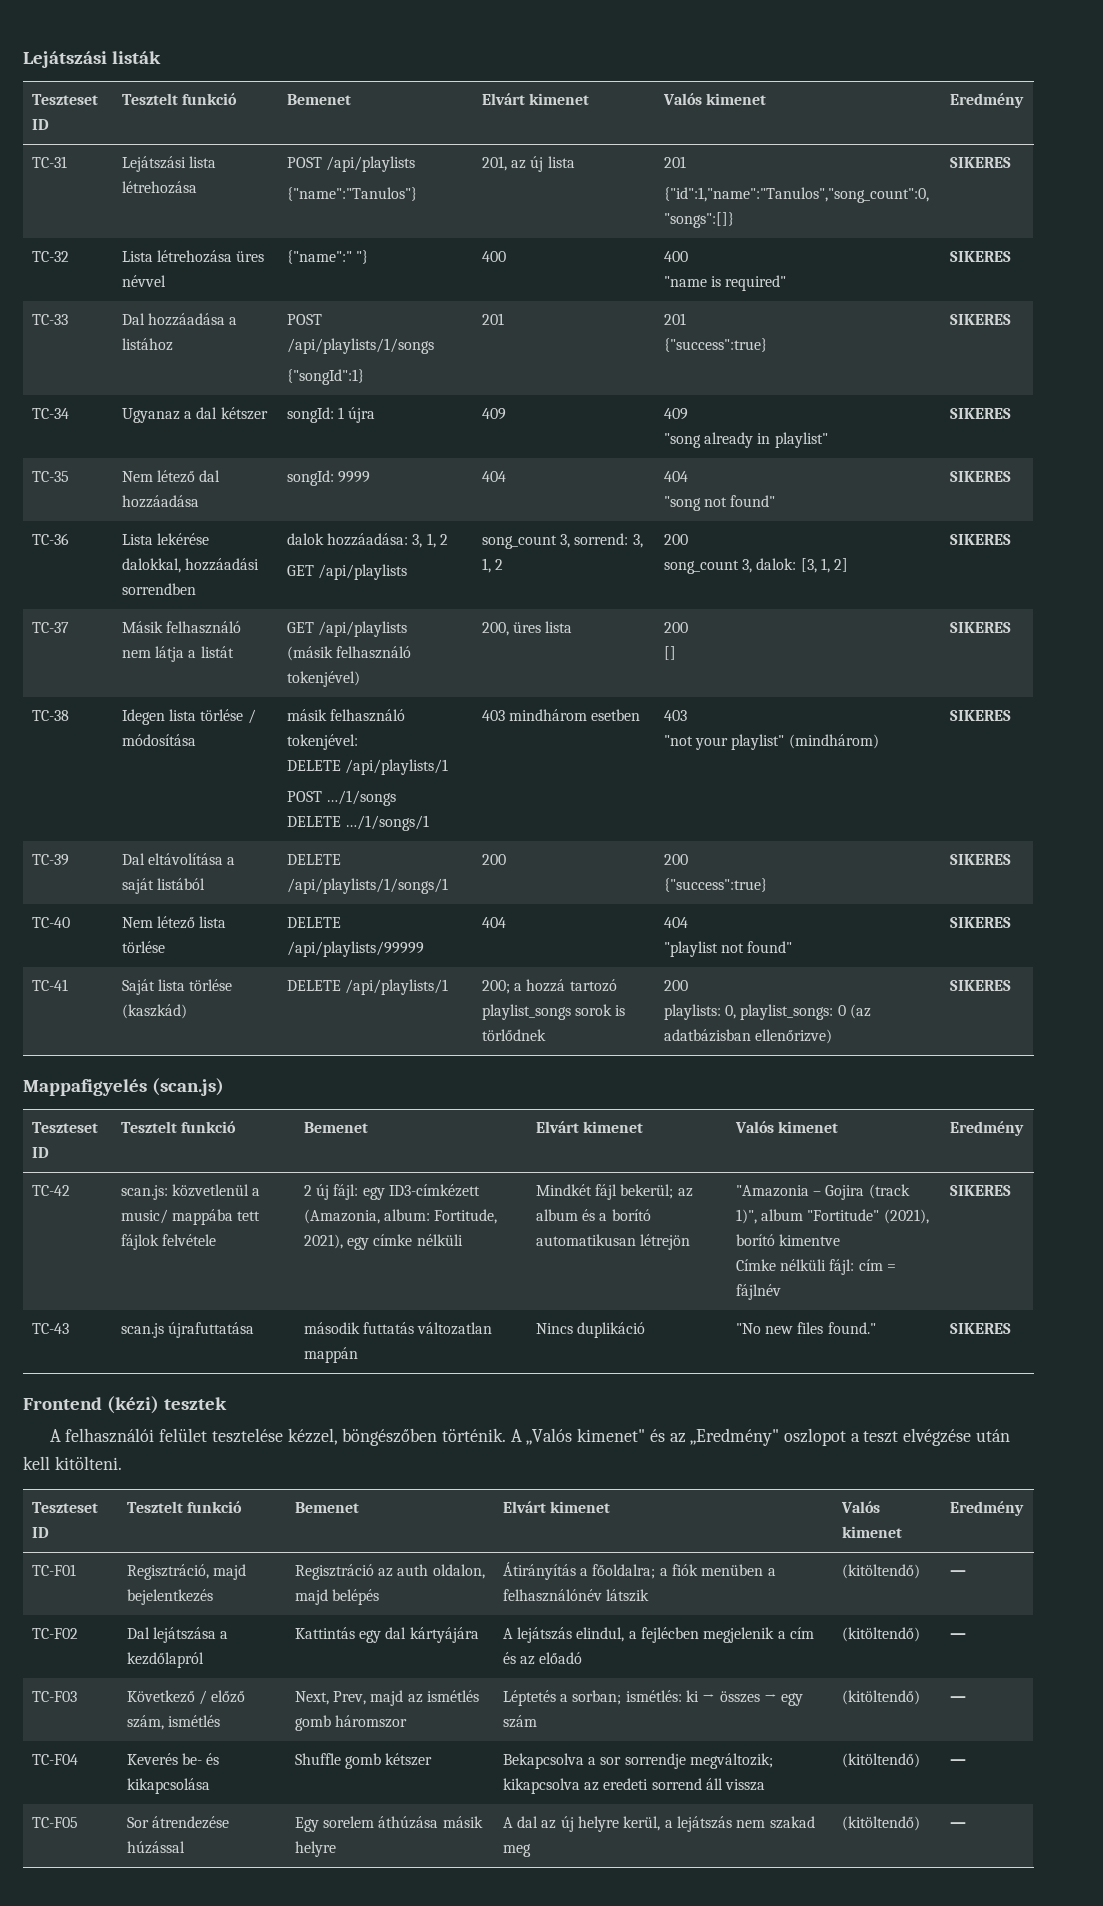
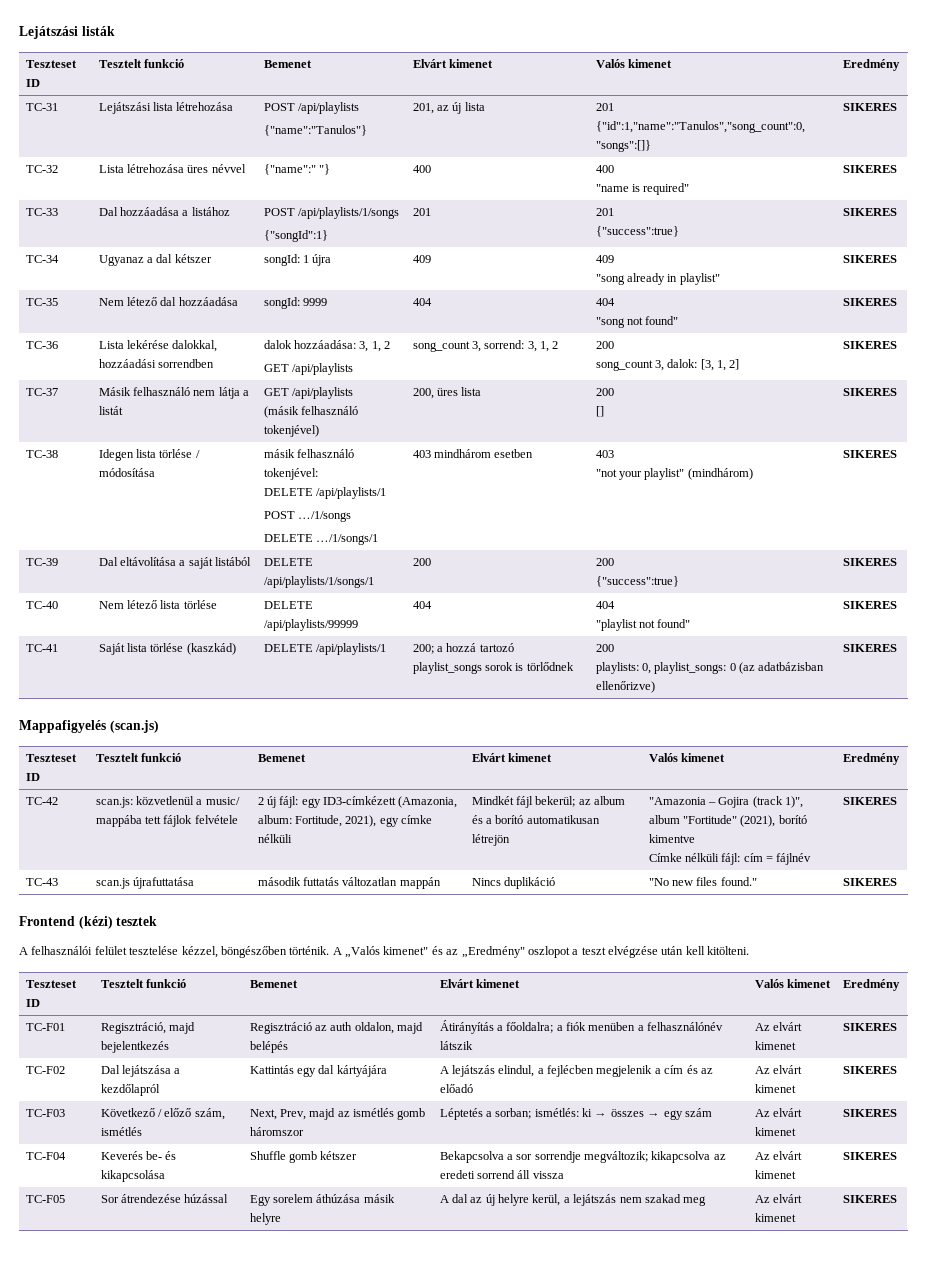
[841,1564,920,1579] [949,1570,966,1576] (kitöltendő) | — -> [754,1022,802,1031] [754,1041,796,1050] [842,1023,897,1031] Az elvárt kimenet | SIKERES
[841,1627,920,1642] [949,1633,966,1639] (kitöltendő) | — -> [754,1065,802,1074] [754,1084,796,1093] [842,1066,897,1074] Az elvárt kimenet | SIKERES
[841,1690,920,1705] [949,1696,966,1702] (kitöltendő) | — -> [754,1108,802,1117] [754,1127,796,1136] [842,1109,897,1117] Az elvárt kimenet | SIKERES
[841,1753,920,1768] [949,1759,966,1765] (kitöltendő) | — -> [754,1151,802,1160] [754,1170,796,1179] [842,1152,897,1160] Az elvárt kimenet | SIKERES
[841,1816,920,1831] [949,1822,966,1828] (kitöltendő) | — -> [754,1194,802,1203] [754,1213,796,1222] [842,1195,897,1203] Az elvárt kimenet | SIKERES

